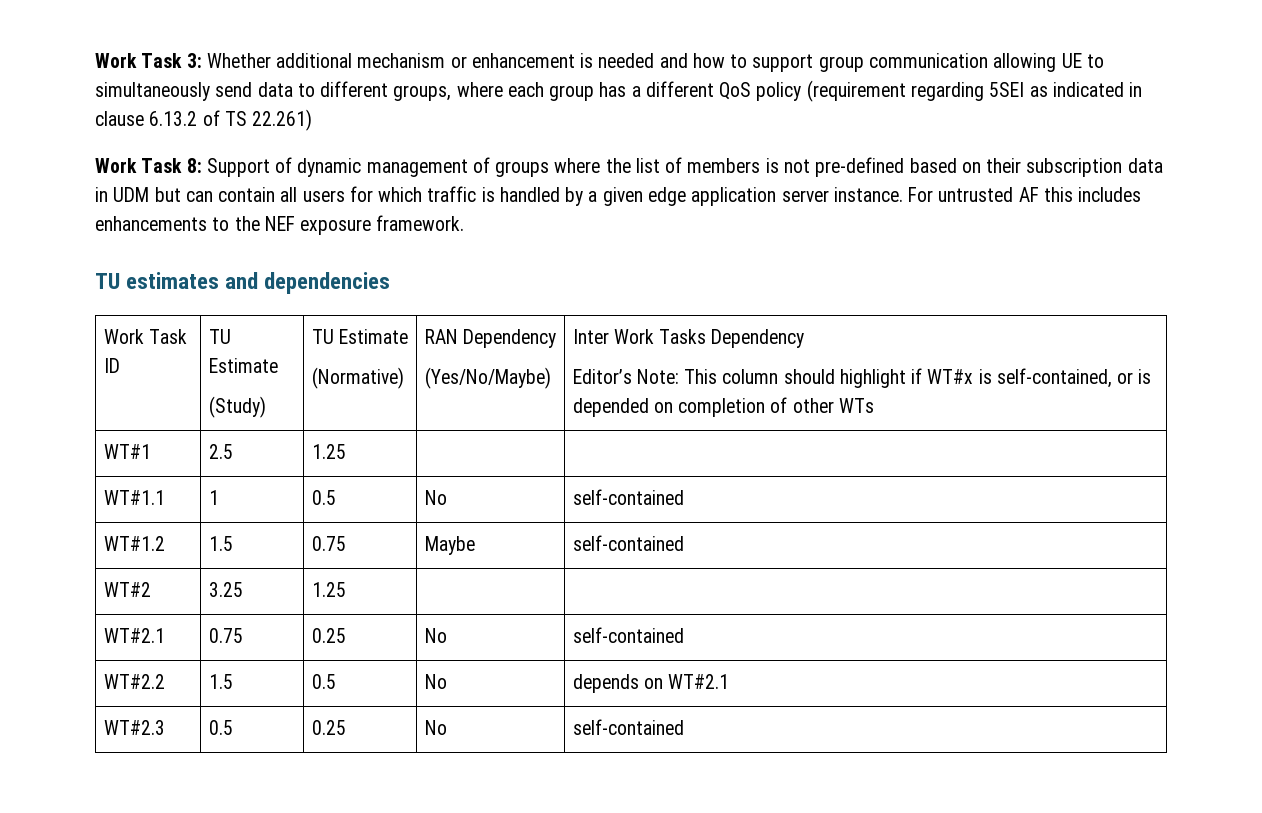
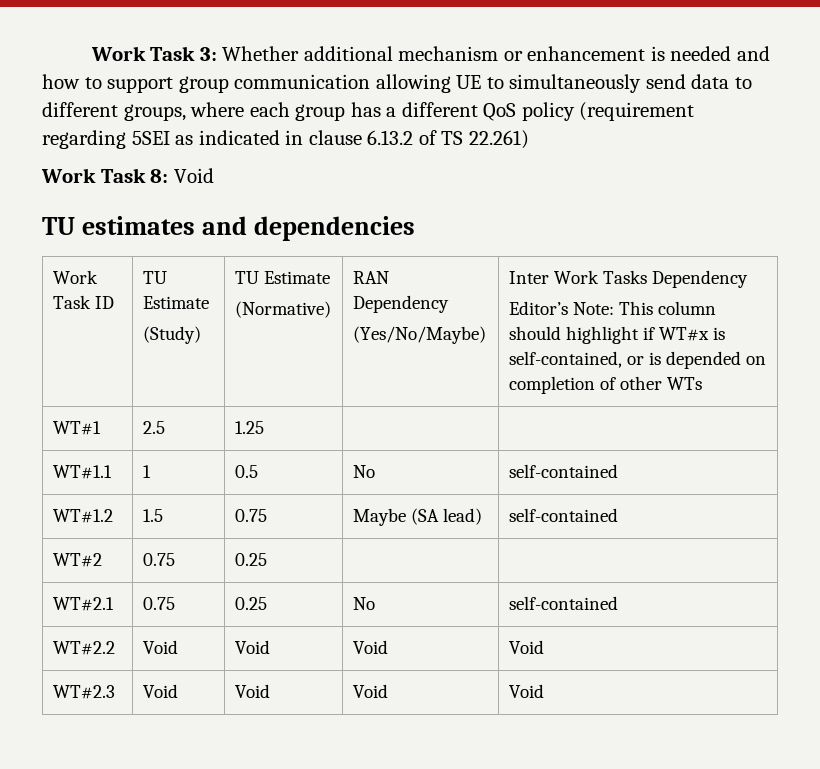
[206,157,1163,177] [95,186,1142,206] [95,215,465,235] Support of dynamic management of groups where the list of members is not pre-defined based on their subscription data in UDM but can contain all users for which traffic is handled by a given edge application server instance. For untrusted AF this includes enhancements to the NEF exposure framework. -> [173,168,214,183] Void
(475, 545) none -> [410,508,482,525] (SA lead)
[208,582,243,597] [311,582,346,597] 3.25 | 1.25 -> [142,553,175,566] [234,553,267,566] 0.75 | 0.25
[208,674,233,689] [311,674,336,689] [424,674,447,689] [572,674,730,693] [103,720,165,735] [208,720,233,735] [311,720,346,735] [424,720,447,735] [572,719,684,735] 1.5 | 0.5 | No | depends on WT#2.1 // WT#2.3 | 0.5 | 0.25 | No | self-contained -> [142,640,178,654] [234,640,270,654] [352,640,388,654] [508,640,544,654] [52,685,115,699] [142,684,178,698] [234,684,270,698] [352,684,388,698] [508,684,544,698] Void | Void | Void | Void // WT#2.3 | Void | Void | Void | Void

